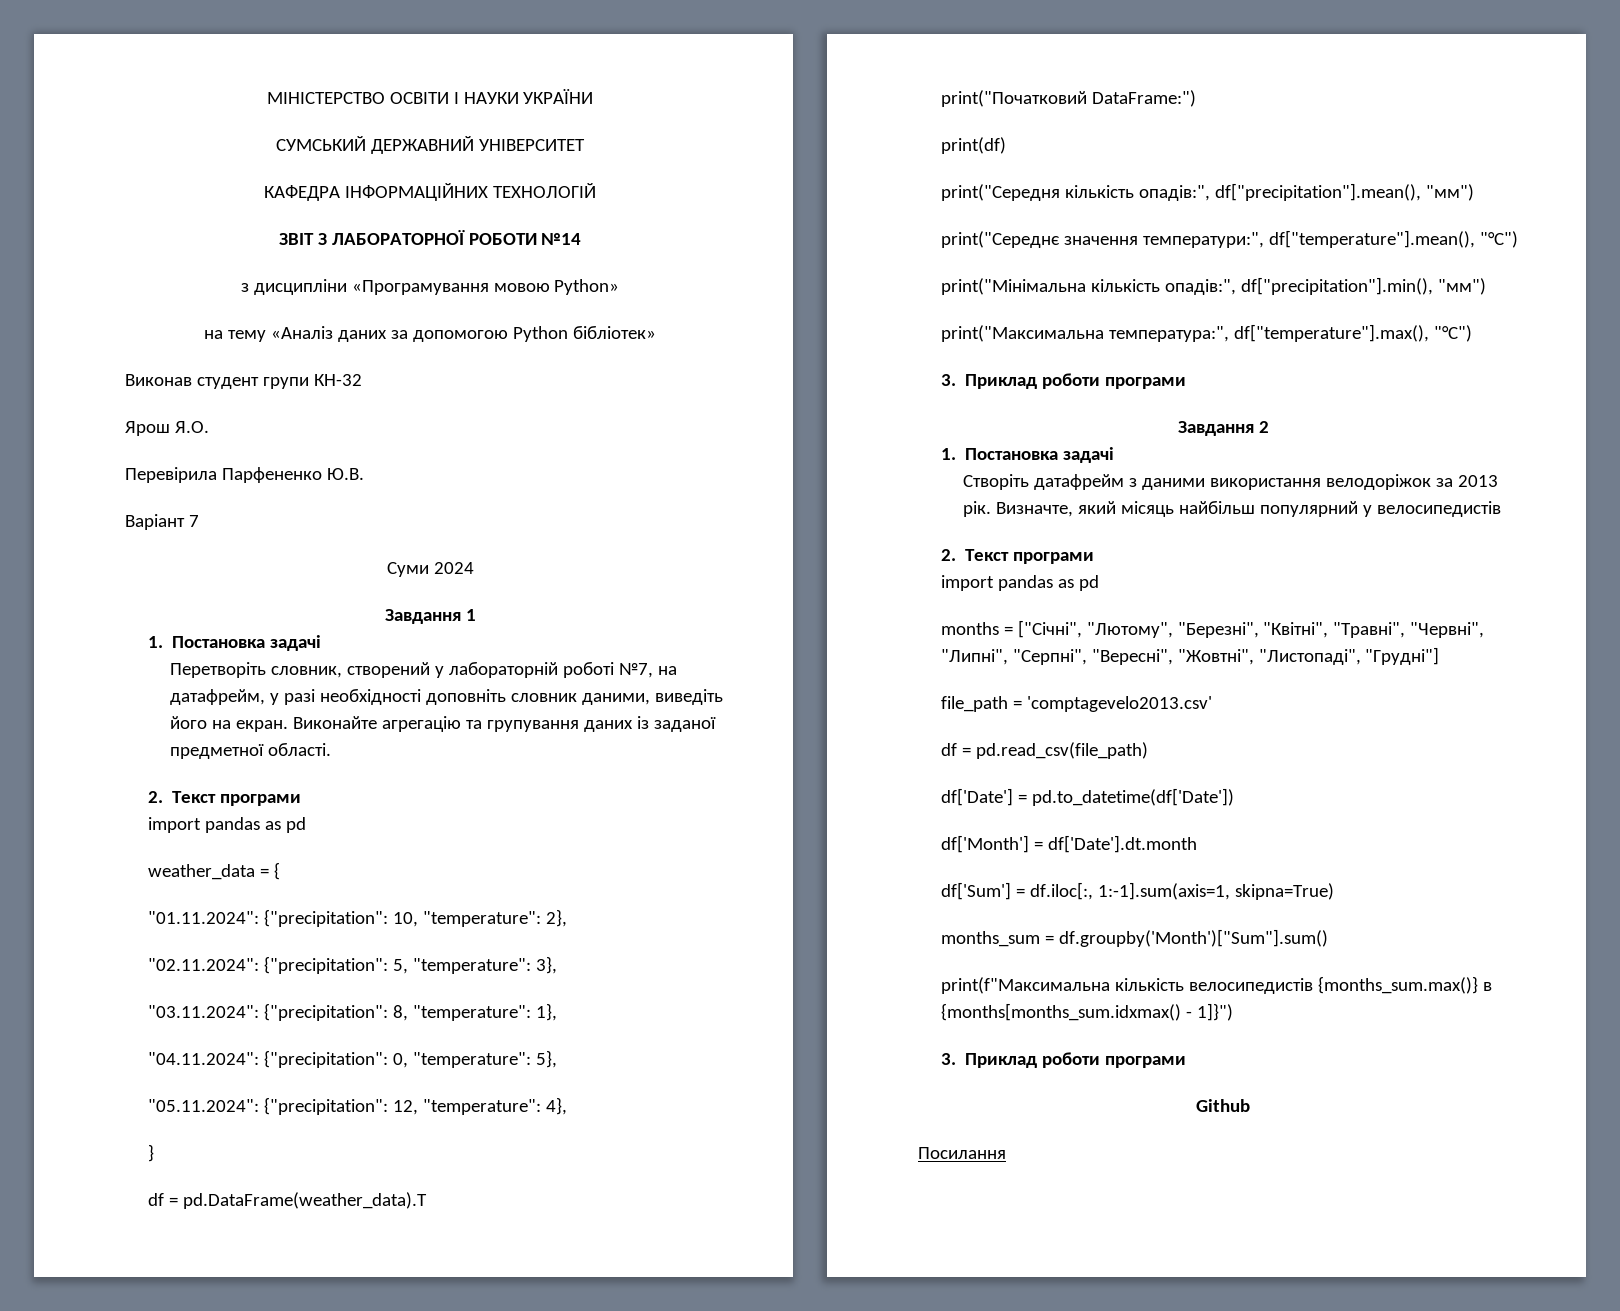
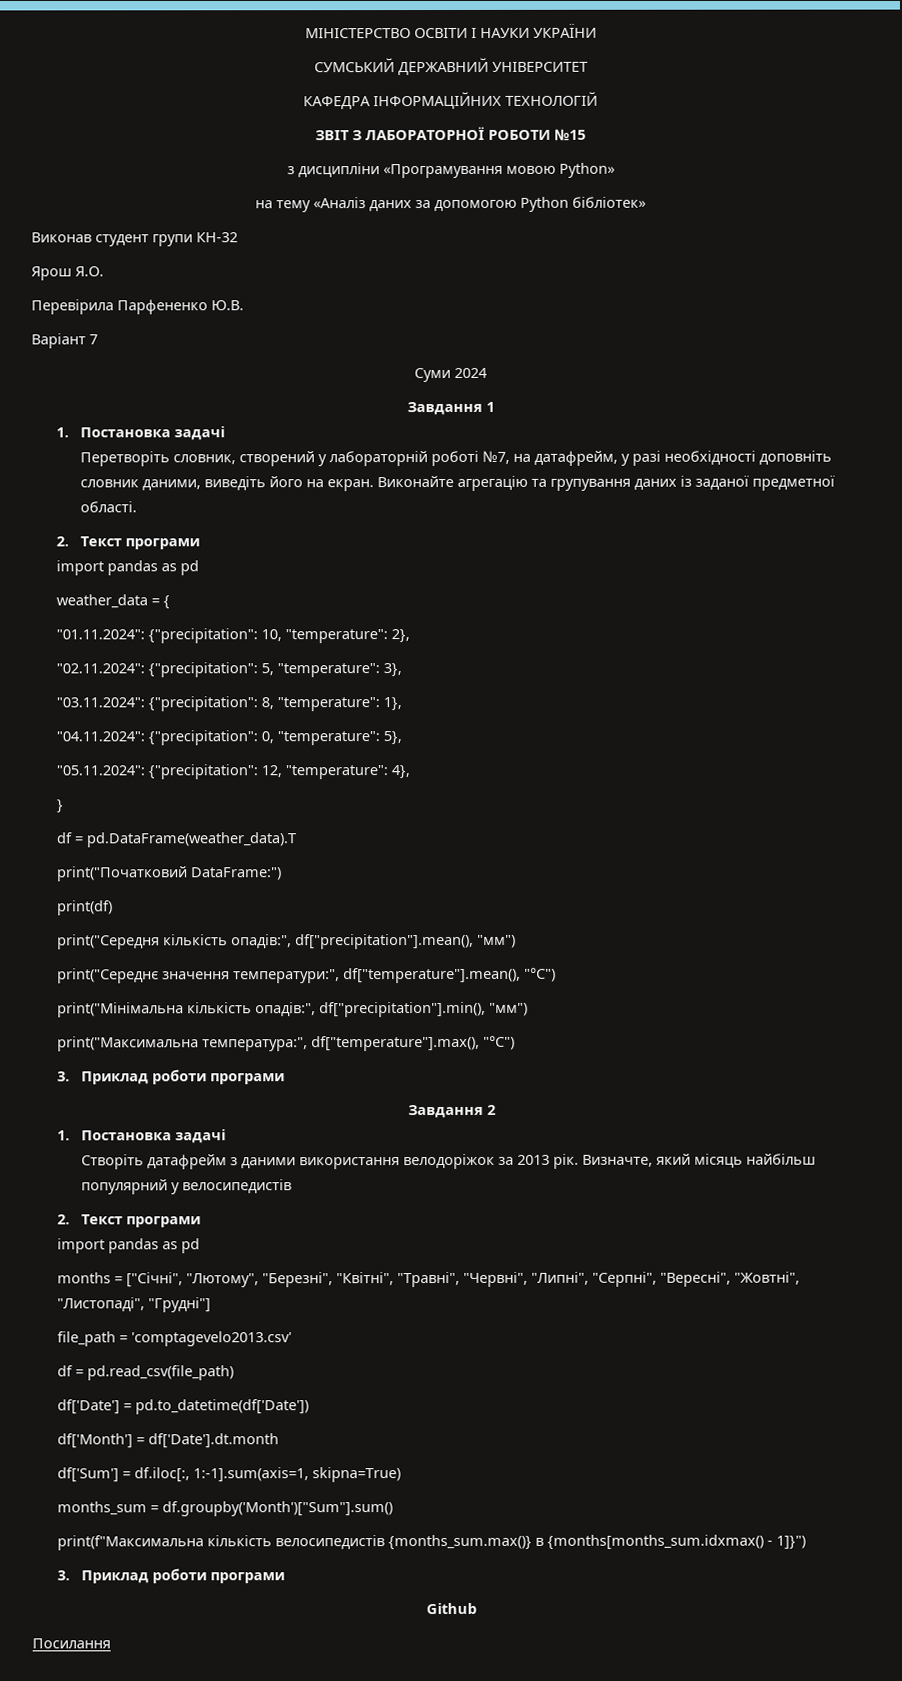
[541,233,582,245] №14 -> [554,128,586,141] №15

